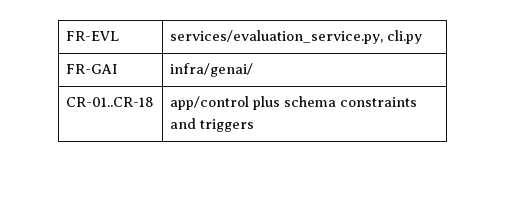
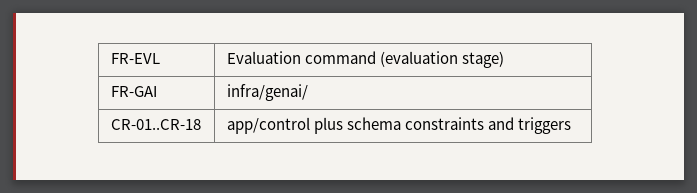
[169,30,422,44] services/evaluation_service.py, cli.py -> [226,51,505,68] Evaluation command (evaluation stage)

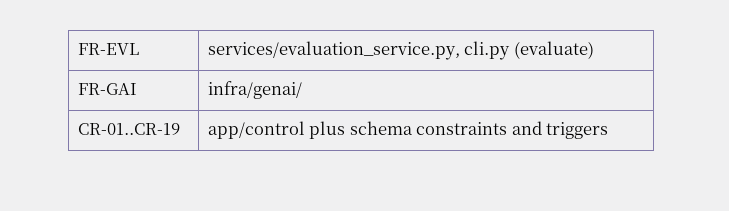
[226,51,505,68] Evaluation command (evaluation stage) -> [207,41,594,60] services/evaluation_service.py, cli.py (evaluate)
[110,119,201,130] CR-01..CR-18 -> [77,123,180,135] CR-01..CR-19

